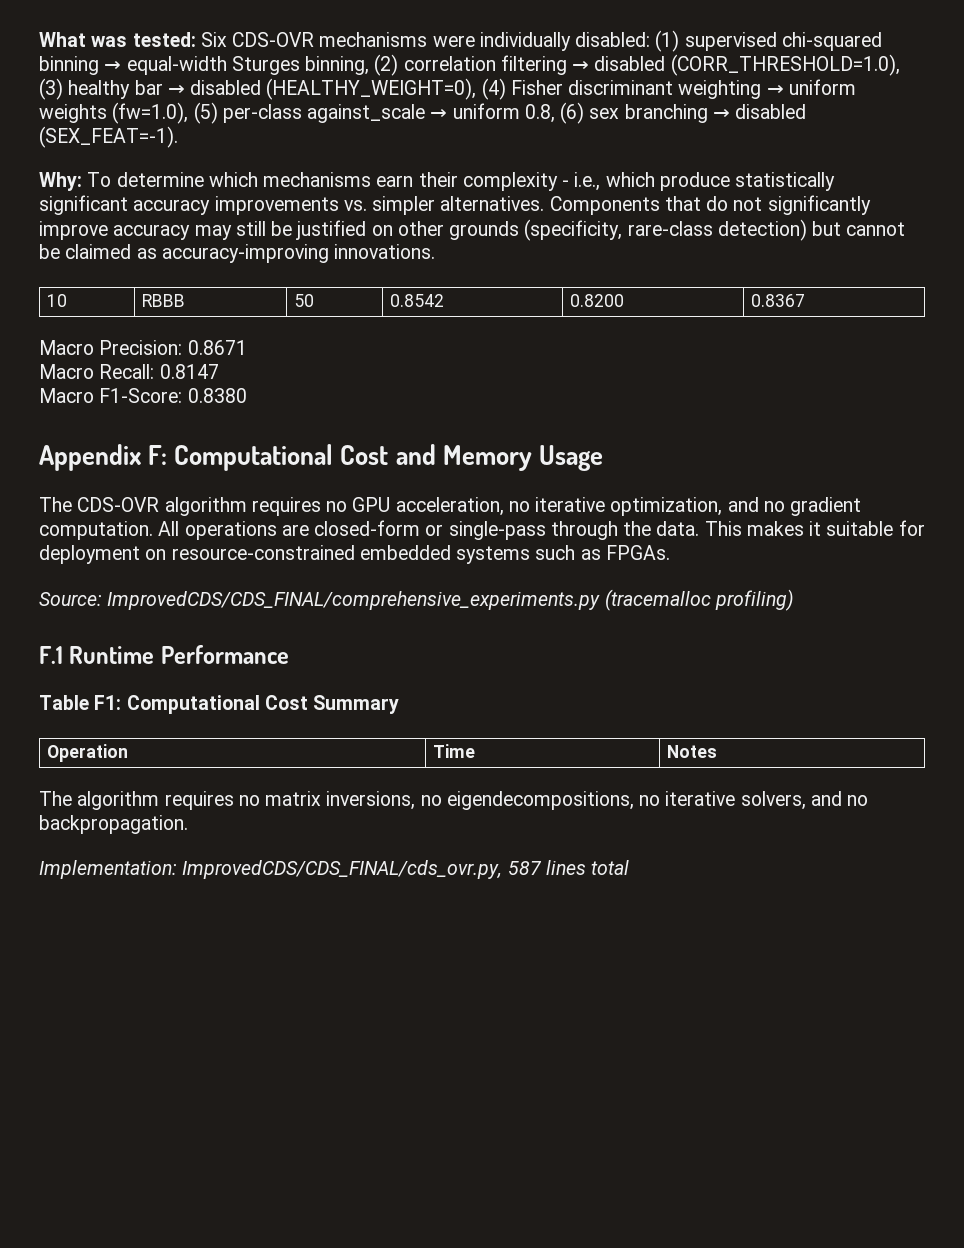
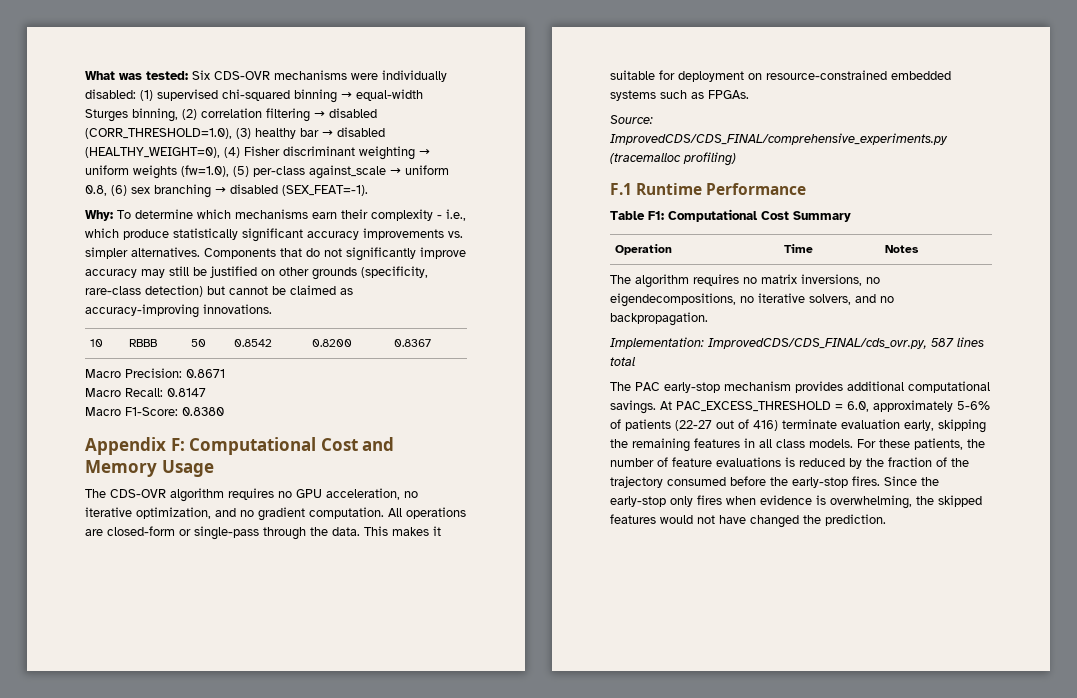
(630, 867) none -> [610,381,990,393] [610,400,990,414] [610,419,986,433] [610,438,985,452] [610,457,969,469] [610,476,939,488] [610,495,982,509] [610,514,886,528] // The PAC early-stop mechanism provides additional computational savings. At PAC_EXCESS_THRESHOLD = 6.0, approximately 5-6% of patients (22-27 out of 416) terminate evaluation early, skipping the remaining features in all class models. For these patients, the number of feature evaluations is reduced by the fraction of the trajectory consumed before the early-stop fires. Since the early-stop only fires when evidence is overwhelming, the skipped features would not have changed the prediction.

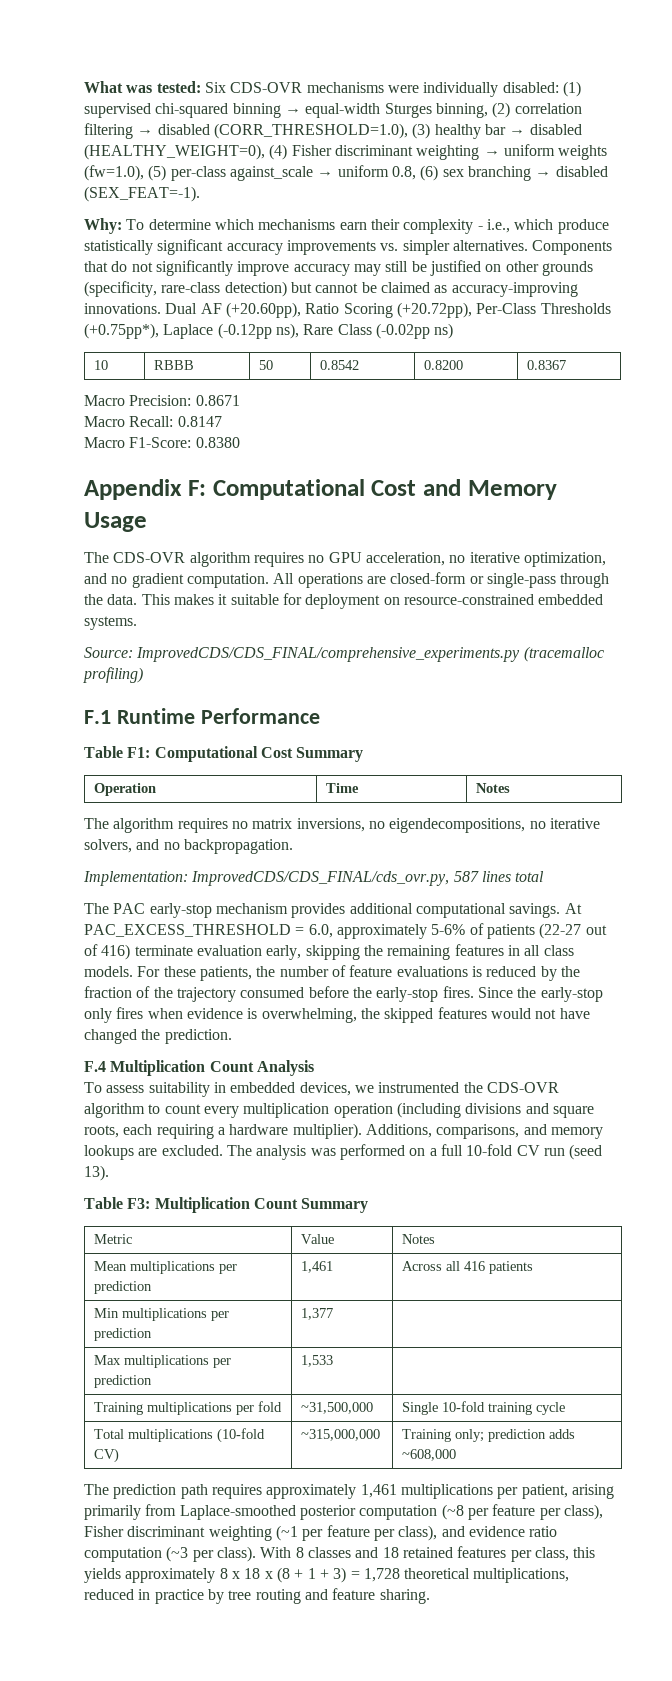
(272, 309) none -> [165,302,611,318] [84,323,454,339] Dual AF (+20.60pp), Ratio Scoring (+20.72pp), Per-Class Thresholds (+0.75pp*), Laplace (-0.12pp ns), Rare Class (-0.02pp ns)
[610,90,749,101] systems such as FPGAs. -> [84,616,137,630] systems.
(886, 520) none -> [84,1060,314,1076] [84,1082,559,1097] [84,1102,594,1118] [84,1123,603,1139] [84,1144,603,1160] [84,1165,109,1181] [84,1197,369,1213] [94,1234,133,1244] [301,1234,335,1244] [402,1234,436,1244] [94,1261,238,1274] [94,1281,153,1294] [301,1261,334,1273] [402,1261,534,1274] [94,1308,230,1321] [94,1328,153,1341] [301,1308,334,1320] [94,1355,232,1368] [94,1375,153,1388] [301,1355,334,1367] [94,1401,283,1415] [301,1402,374,1414] [402,1401,566,1415] [94,1428,266,1443] [94,1448,120,1463] [301,1429,381,1441] [402,1429,576,1442] [402,1449,457,1461] [84,1484,614,1499] [84,1504,603,1520] [84,1525,558,1541] [84,1546,596,1562] [84,1567,570,1583] [84,1588,430,1604] // F.4 Multiplication Count Analysis // To assess suitability in embedded devices, we instrumented the CDS-OVR algorithm to count every multiplication operation (including divisions and square roots, each requiring a hardware multiplier). Additions, comparisons, and memory lookups are excluded. The analysis was performed on a full 10-fold CV run (seed 13). // Table F3: Multiplication Count Summary // Metric | Value | Notes // Mean multiplications per prediction | 1,461 | Across all 416 patients // Min multiplications per prediction | 1,377 | // Max multiplications per prediction | 1,533 | // Training multiplications per fold | ~31,500,000 | Single 10-fold training cycle // Total multiplications (10-fold CV) | ~315,000,000 | Training only; prediction adds ~608,000 // The prediction path requires approximately 1,461 multiplications per patient, arising primarily from Laplace-smoothed posterior computation (~8 per feature per class), Fisher discriminant weighting (~1 per feature per class), and evidence ratio computation (~3 per class). With 8 classes and 18 retained features per class, this yields approximately 8 x 18 x (8 + 1 + 3) = 1,728 theoretical multiplications, reduced in practice by tree routing and feature sharing.

